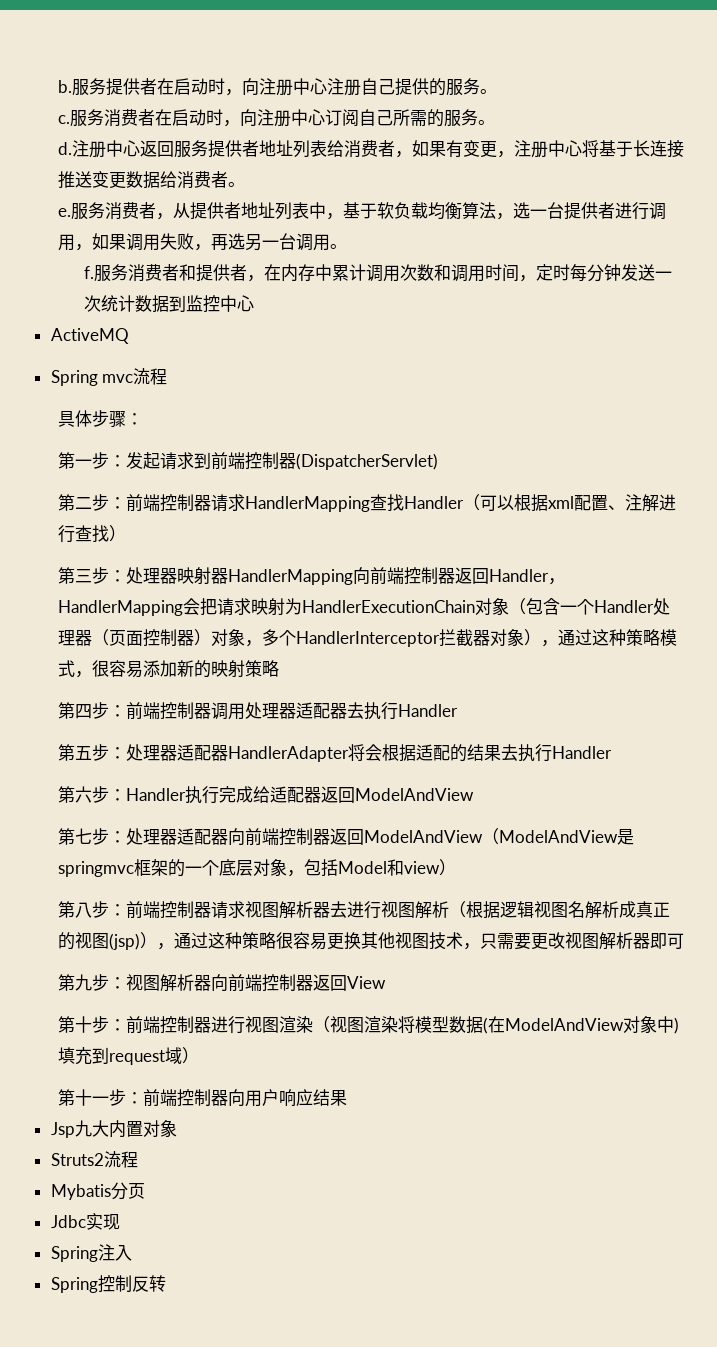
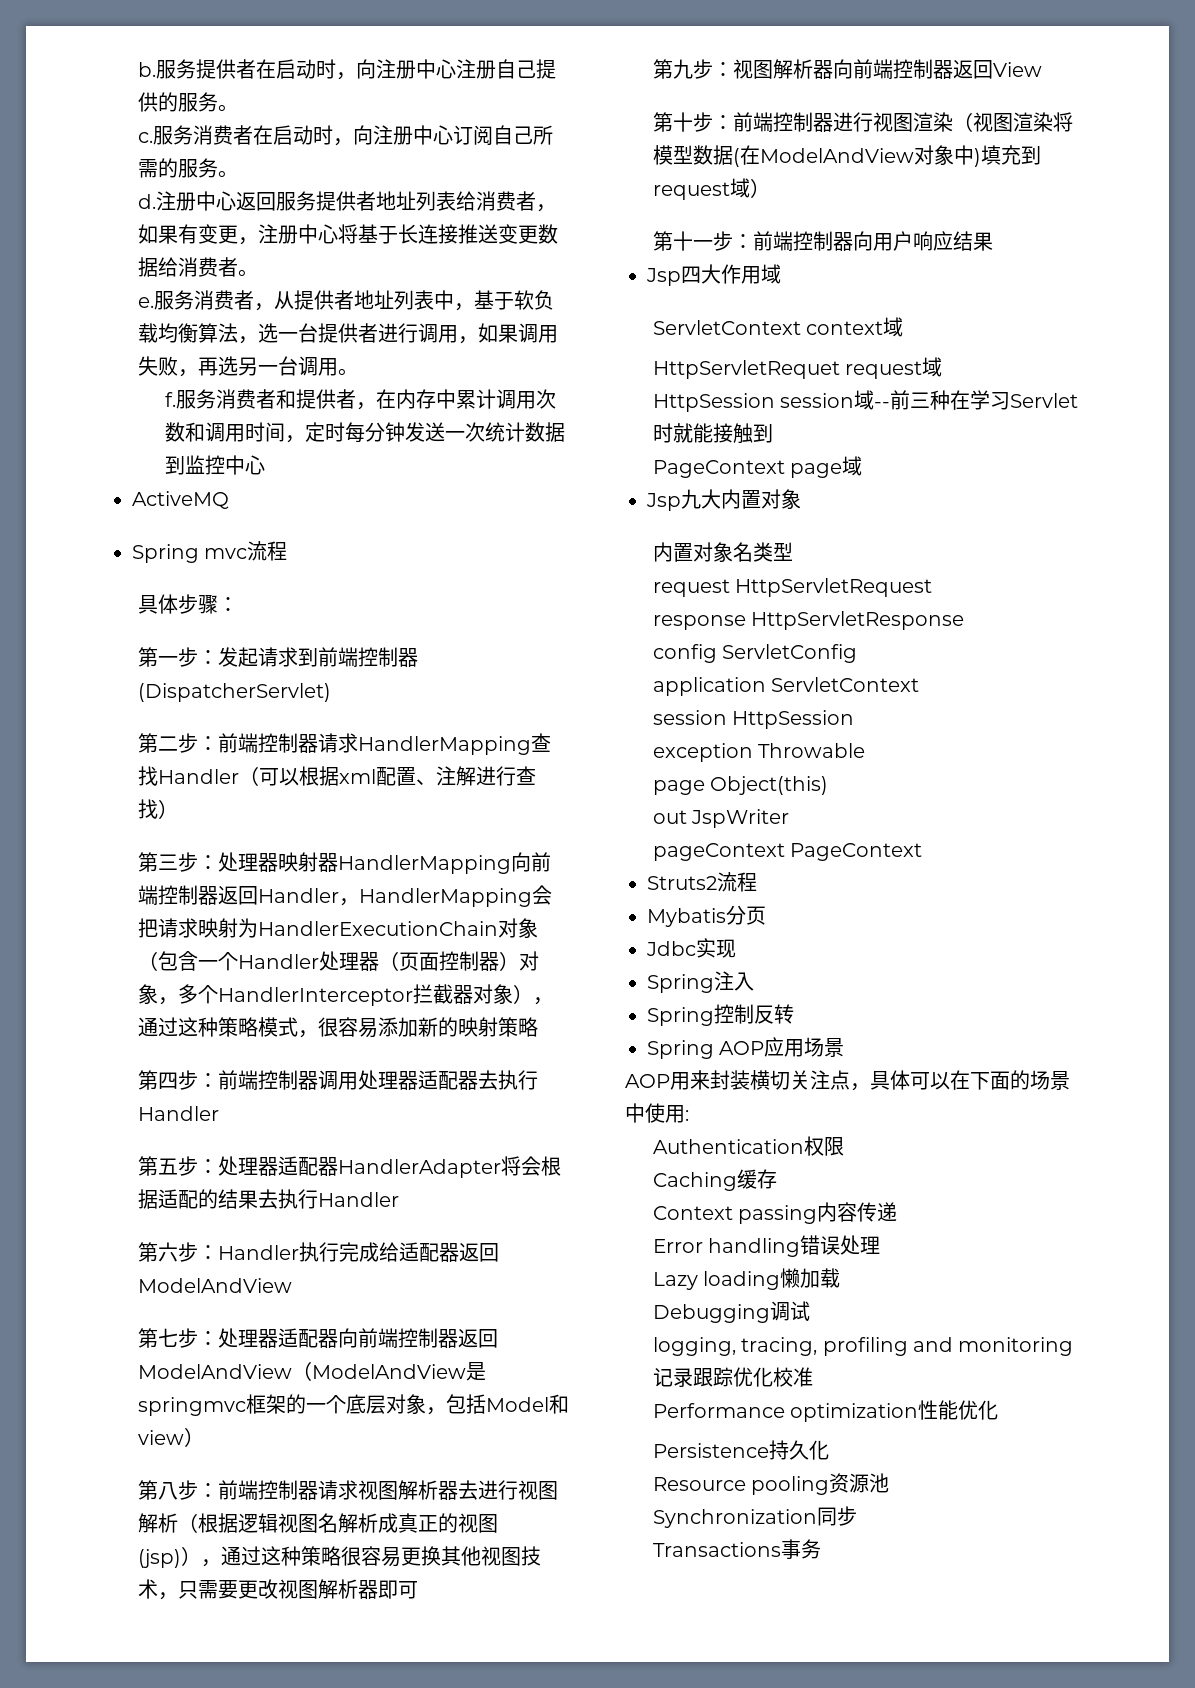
[74,1120,177,1138] 九大内置对象 -> [681,264,781,284] [652,317,904,337] [652,357,943,379] [652,390,1079,412] [652,423,773,444] [652,456,863,478] [646,489,801,511] [652,542,793,562] [652,578,933,597] [652,611,965,630] [652,644,858,663] [652,677,920,696] [652,710,855,729] [652,743,866,762] [652,776,829,795] [652,809,790,828] [652,843,923,861] 四大作用域 // ServletContext context域 // HttpServletRequet request域 // HttpSession session域--前三种在学习Servlet时就能接触到 // PageContext page域 // Jsp九大内置对象 // 内置对象名类型 // request HttpServletRequest // response HttpServletResponse // config ServletConfig // application ServletContext // session HttpSession // exception Throwable // page Object(this) // out JspWriter // pageContext PageContext
(166, 1283) none -> [647,1037,845,1059] [625,1070,1070,1091] [625,1103,689,1123] [652,1136,844,1156] [652,1169,777,1191] [652,1202,898,1224] [652,1235,881,1257] [652,1268,841,1290] [652,1301,810,1323] [652,1337,1074,1356] [652,1367,813,1387] [652,1400,999,1422] [652,1440,829,1460] [652,1473,890,1495] [652,1506,857,1528] [652,1539,821,1559] // Spring AOP应用场景 // AOP用来封装横切关注点，具体可以在下面的场景中使用: // Authentication权限 // Caching缓存 // Context passing内容传递 // Error handling错误处理 // Lazy loading懒加载 // Debugging调试 // logging, tracing, profiling and monitoring记录跟踪优化校准 // Performance optimization性能优化 // Persistence持久化 // Resource pooling资源池 // Synchronization同步 // Transactions事务

